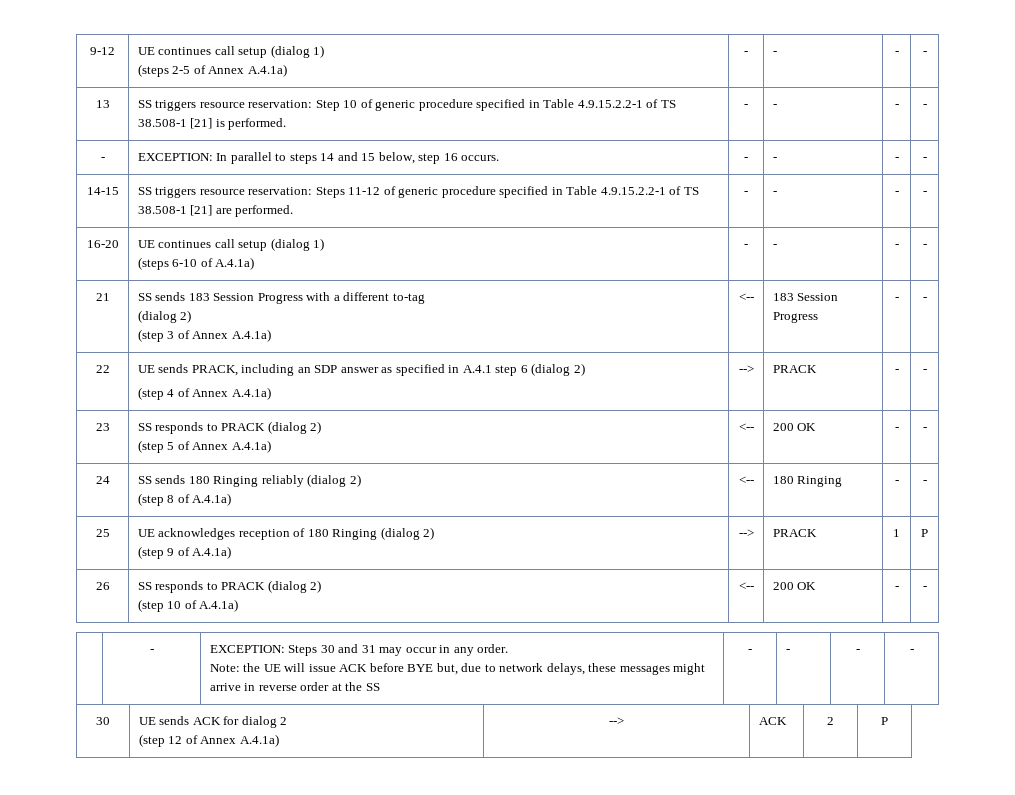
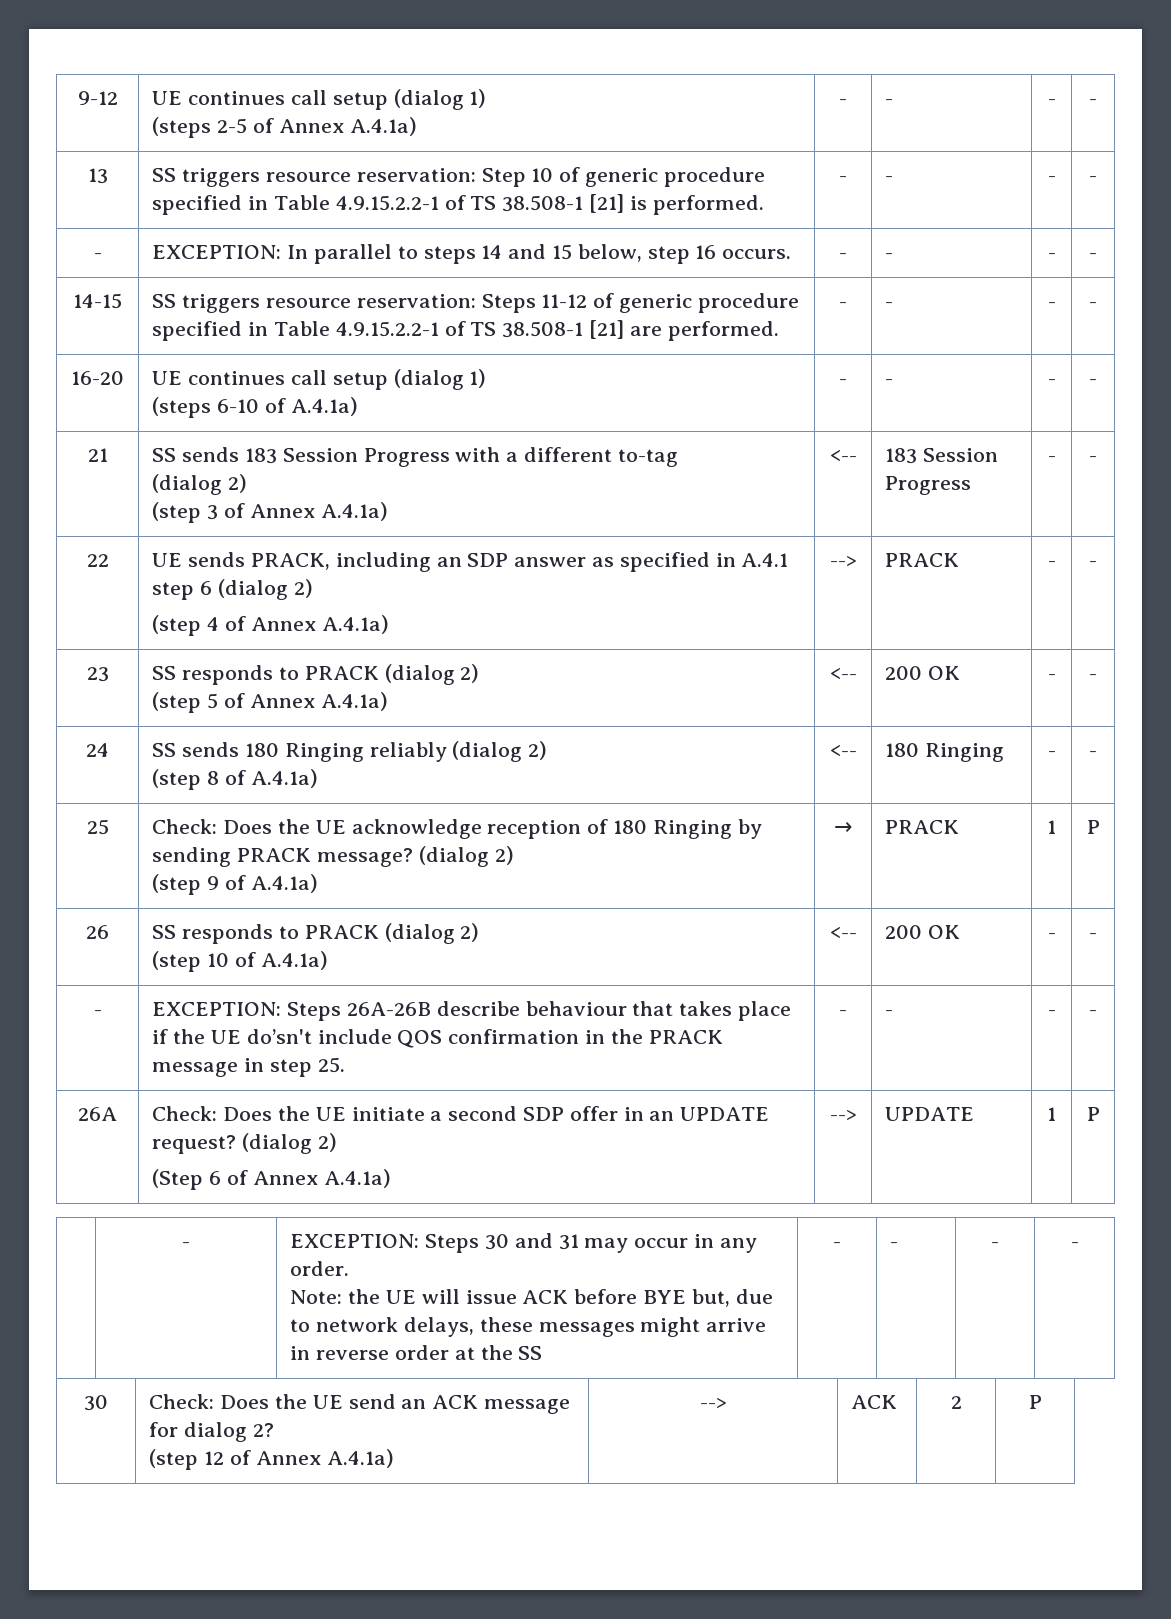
[137,528,378,540] UE acknowledges reception of 180 Ringing -> [152,819,762,839] [152,847,413,867] Check: Does the UE acknowledge reception of 180 Ringing by sending PRACK message?
[738,529,754,537] --> -> [834,822,852,834] →
(927, 588) none -> [93,1010,102,1016] [152,1001,792,1021] [152,1029,723,1048] [152,1057,345,1077] [839,1010,847,1016] [885,1010,894,1016] [1047,1010,1056,1016] [1089,1010,1097,1016] [78,1107,117,1121] [152,1106,770,1121] [152,1133,337,1154] [152,1169,391,1190] [829,1110,857,1121] [885,1107,975,1121] [1047,1107,1056,1121] [1086,1107,1100,1121] // - | EXCEPTION: Steps 26A-26B describe behaviour that takes place if the UE do’sn't include QOS confirmation in the PRACK message in step 25. | - | - | - | - // 26A | Check: Does the UE initiate a second SDP offer in an UPDATE request? (dialog 2) // (Step 6 of Annex A.4.1a) | --> | UPDATE | 1 | P
[138,716,221,725] UE sends ACK -> [149,1394,571,1414] Check: Does the UE send an ACK message
[280,717,288,725] 2 -> [252,1423,274,1437] 2?

